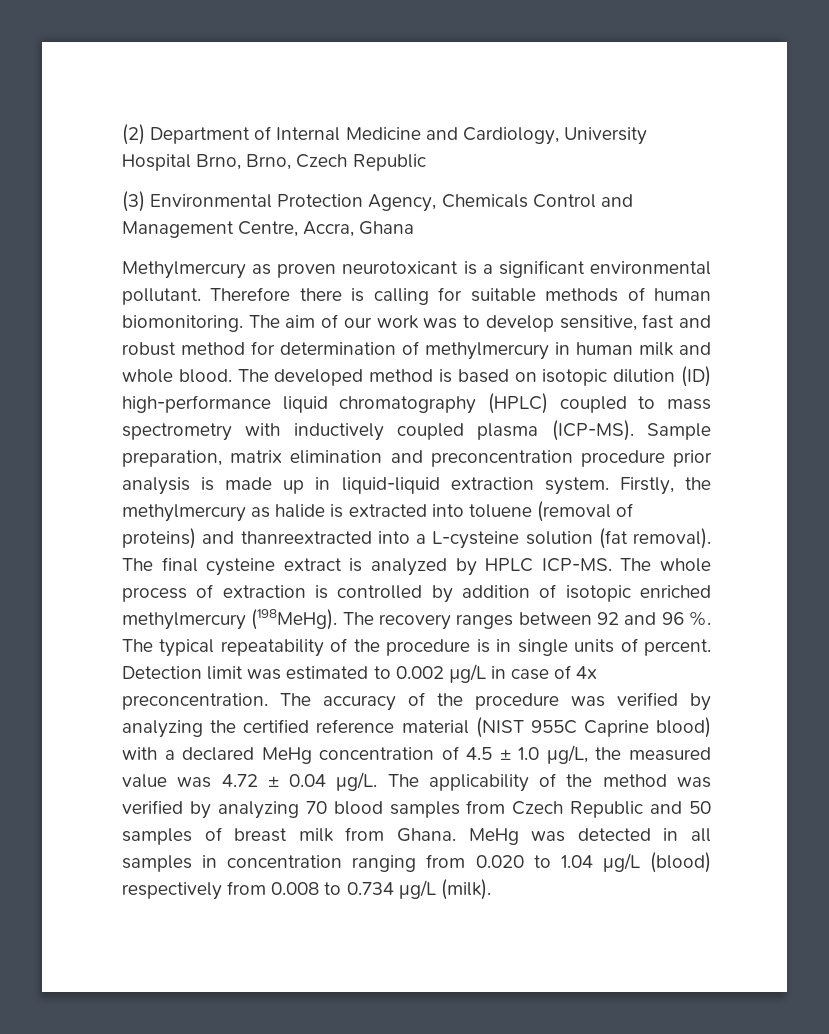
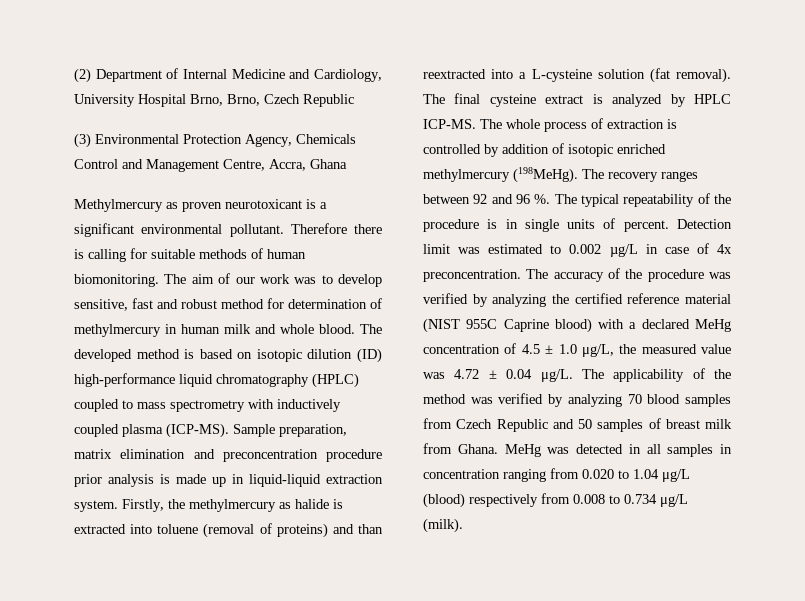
[240,531,372,544] thanreextracted -> [358,524,383,534] [423,69,486,79] than reextracted

